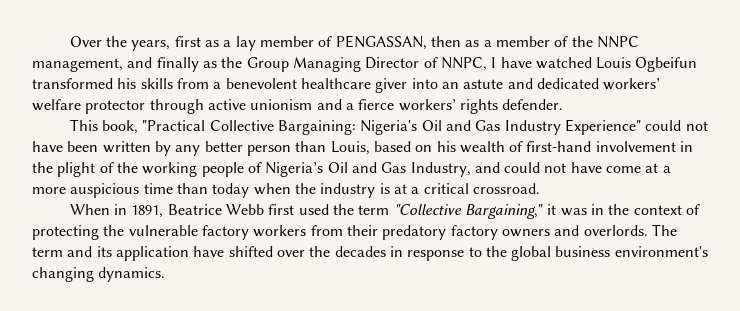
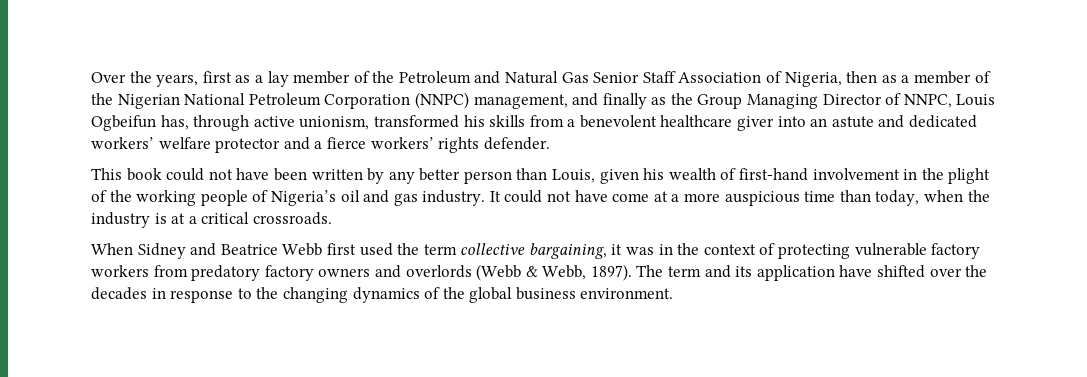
[335,35,427,50] PENGASSAN, -> [372,71,842,87] the Petroleum and Natural Gas Senior Staff Association of Nigeria,
[596,36,639,48] NNPC -> [117,92,469,109] Nigerian National Petroleum Corporation (NNPC)
[491,57,698,72] I have watched Louis Ogbeifun -> [956,94,996,106] [91,115,370,131] Louis Ogbeifun has, through active unionism,
[149,99,313,114] through active unionism -> (281, 145) none
[102,119,641,135] book, "Practical Collective Bargaining: Nigeria's Oil and Gas Industry Experience" -> [126,168,162,181] book
[373,141,433,152] based on -> [599,169,639,184] given
[327,162,500,177] Oil and Gas Industry, and -> [340,190,501,206] oil and gas industry. It
[212,183,250,198] today -> [875,190,920,206] today,
[472,183,540,194] crossroad. -> [252,212,332,225] crossroads.
[114,204,164,218] in 1891, -> [137,243,217,259] Sidney and
[393,204,543,219] "Collective Bargaining," -> [460,243,607,259] collective bargaining,
[103,225,125,236] the -> (851, 251) none
[346,225,378,236] their -> (188, 271) none
[583,225,648,236] overlords. -> [405,264,632,281] overlords (Webb & Webb, 1897).
[511,246,708,261] [32,267,166,282] global business environment's changing dynamics. -> [282,287,674,303] changing dynamics of the global business environment.

